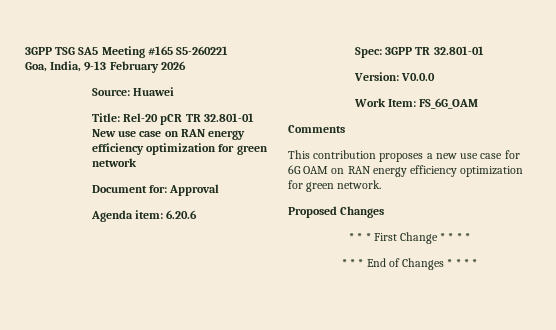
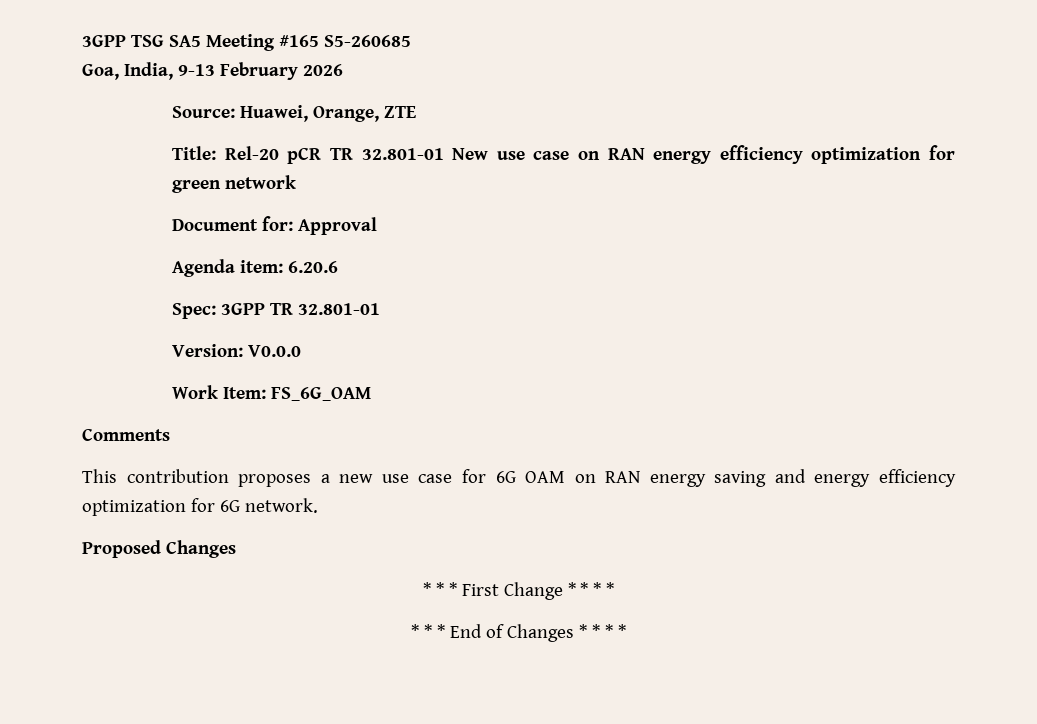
[176,46,229,55] S5-260221 -> [323,35,411,47] S5-260685
[133,87,175,96] Huawei -> [240,105,417,122] Huawei, Orange, ZTE
[410,165,524,177] [288,180,335,192] efficiency optimization for green -> [714,469,956,487] [82,498,240,516] saving and energy efficiency optimization for 6G

